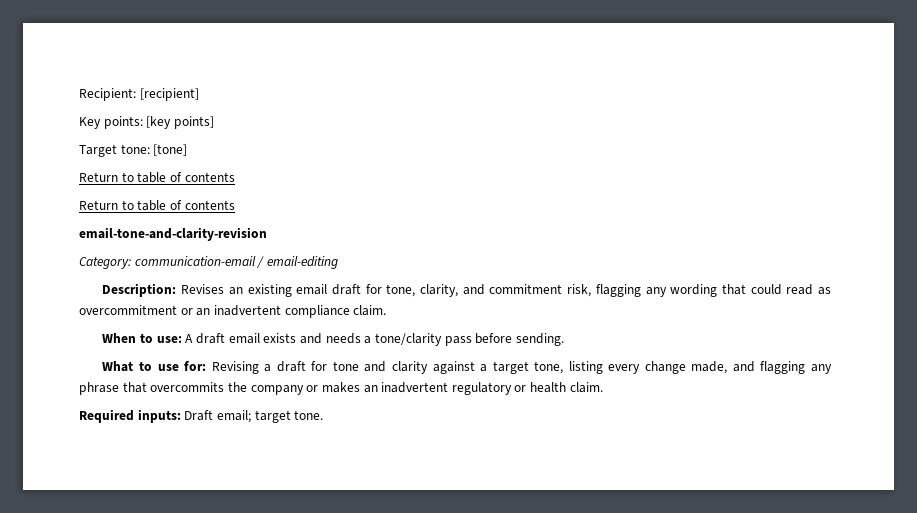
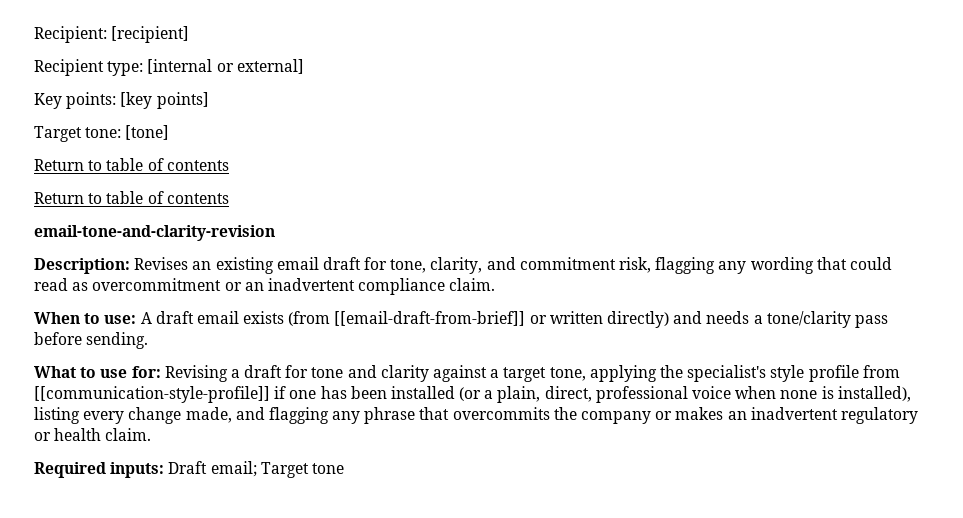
(199, 94) none -> [34,59,304,76] // Recipient type: [internal or external]
[79,256,338,269] // Category: communication-email / email-editing -> (275, 233) none
(297, 338) none -> [288,311,670,328] (from [[email-draft-from-brief]] or written directly)
(564, 367) none -> [589,365,900,382] [34,386,911,403] applying the specialist's style profile from [[communication-style-profile]] if one has been installed (or a plain, direct, professional voice when none is installed),
[254,410,324,423] target tone. -> [260,462,344,478] Target tone

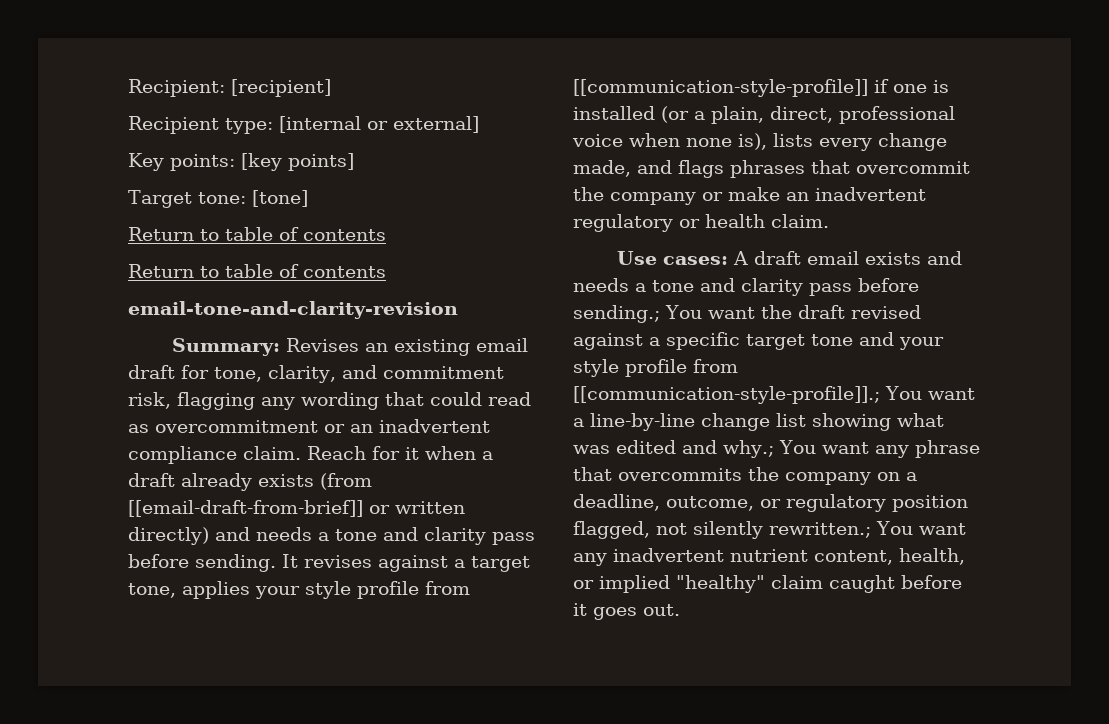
[34,258,130,274] Description: -> [172,338,281,356] Summary:
[34,311,239,324] // When to use: A draft email -> [307,446,493,460] [128,473,252,491] Reach for it when a draft already
[766,311,851,328] tone/clarity -> [335,527,486,545] tone and clarity
[34,365,429,382] // What to use for: Revising a draft for tone and clarity -> [282,554,372,568] It revises
[589,365,767,382] applying the specialist's -> [182,581,300,599] applies your
[320,386,387,399] has been -> [933,80,949,93] is
[821,386,911,402] [34,407,80,424] is installed), listing -> [738,133,813,150] is), lists
[268,407,550,424] flagging any phrase that overcommits -> [678,160,970,178] flags phrases that overcommit
[675,407,724,420] makes -> [728,187,780,201] make
[34,461,344,478] Required inputs: Draft email; Target tone -> [617,251,963,265] [573,278,919,296] [573,305,921,323] [573,332,944,350] [573,359,738,377] [573,386,975,404] [573,413,944,431] [573,440,980,458] [573,467,917,485] [573,494,968,512] [573,521,966,539] [573,548,965,566] [573,575,962,593] [573,603,680,620] Use cases: A draft email exists and needs a tone and clarity pass before sending.; You want the draft revised against a specific target tone and your style profile from [[communication-style-profile]].; You want a line-by-line change list showing what was edited and why.; You want any phrase that overcommits the company on a deadline, outcome, or regulatory position flagged, not silently rewritten.; You want any inadvertent nutrient content, health, or implied "healthy" claim caught before it goes out.

